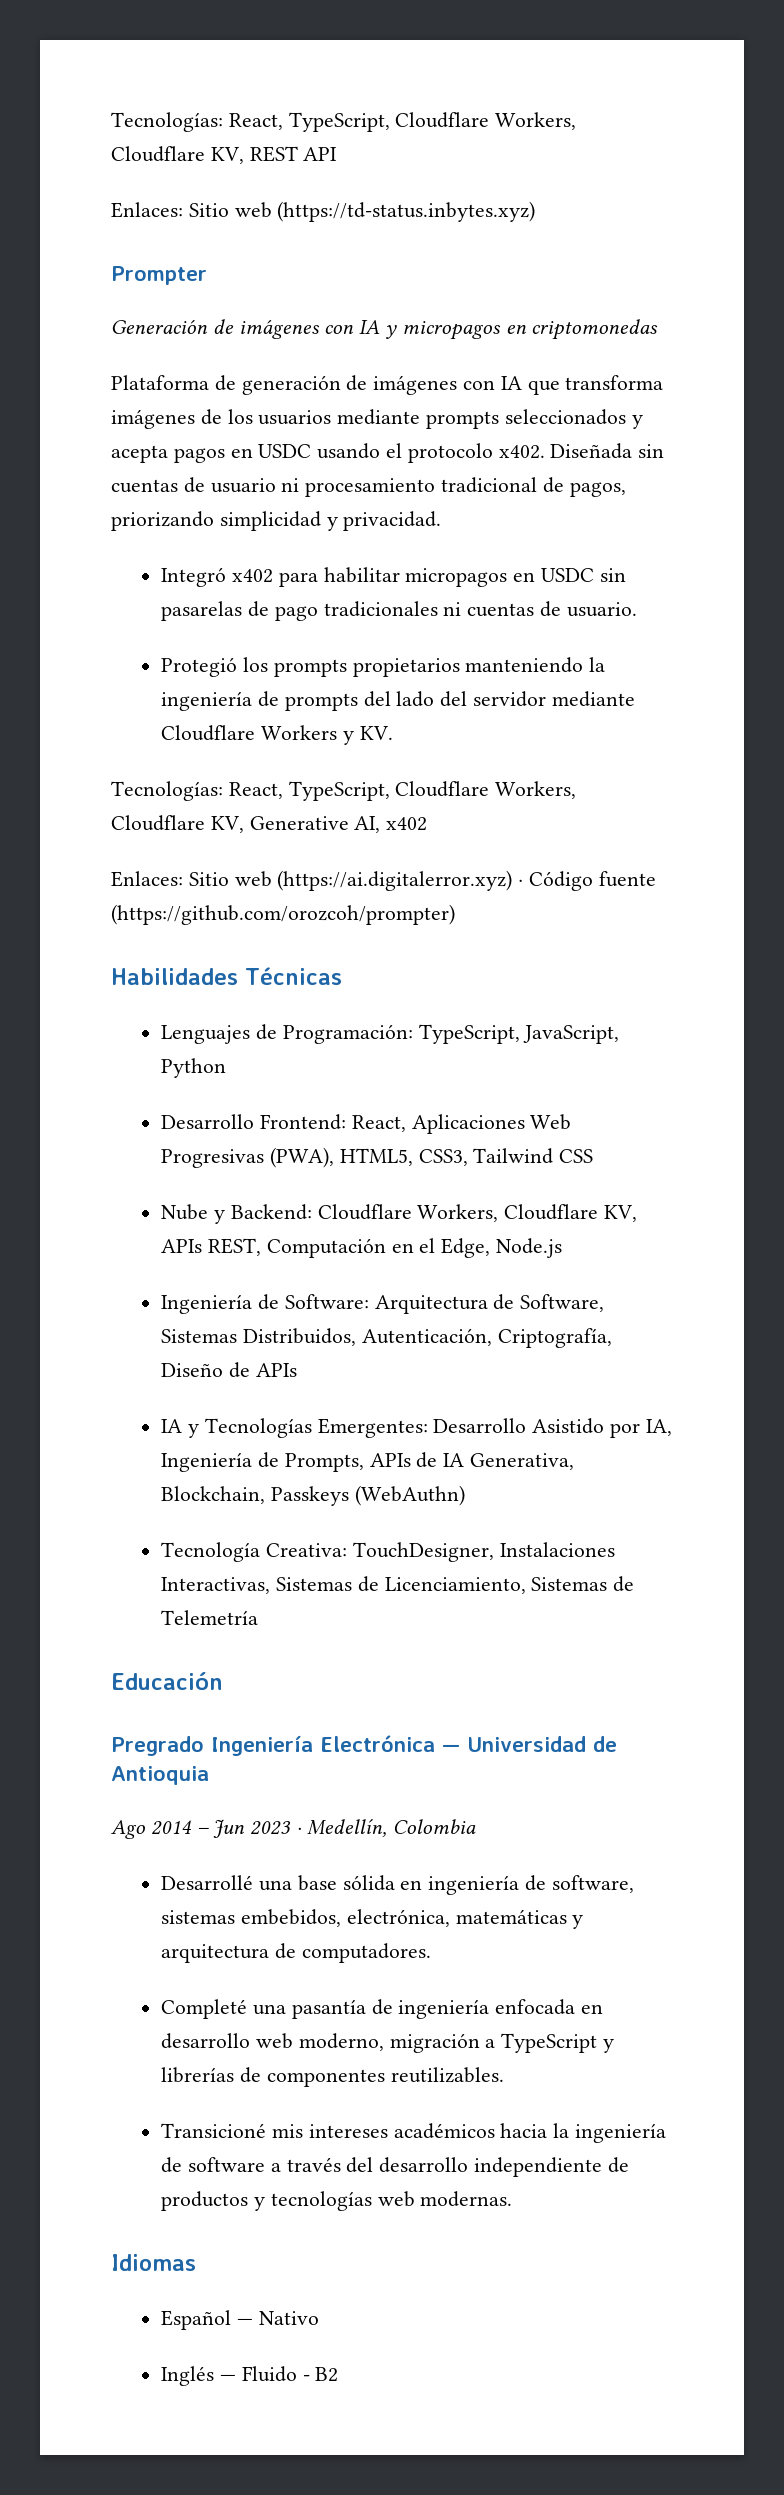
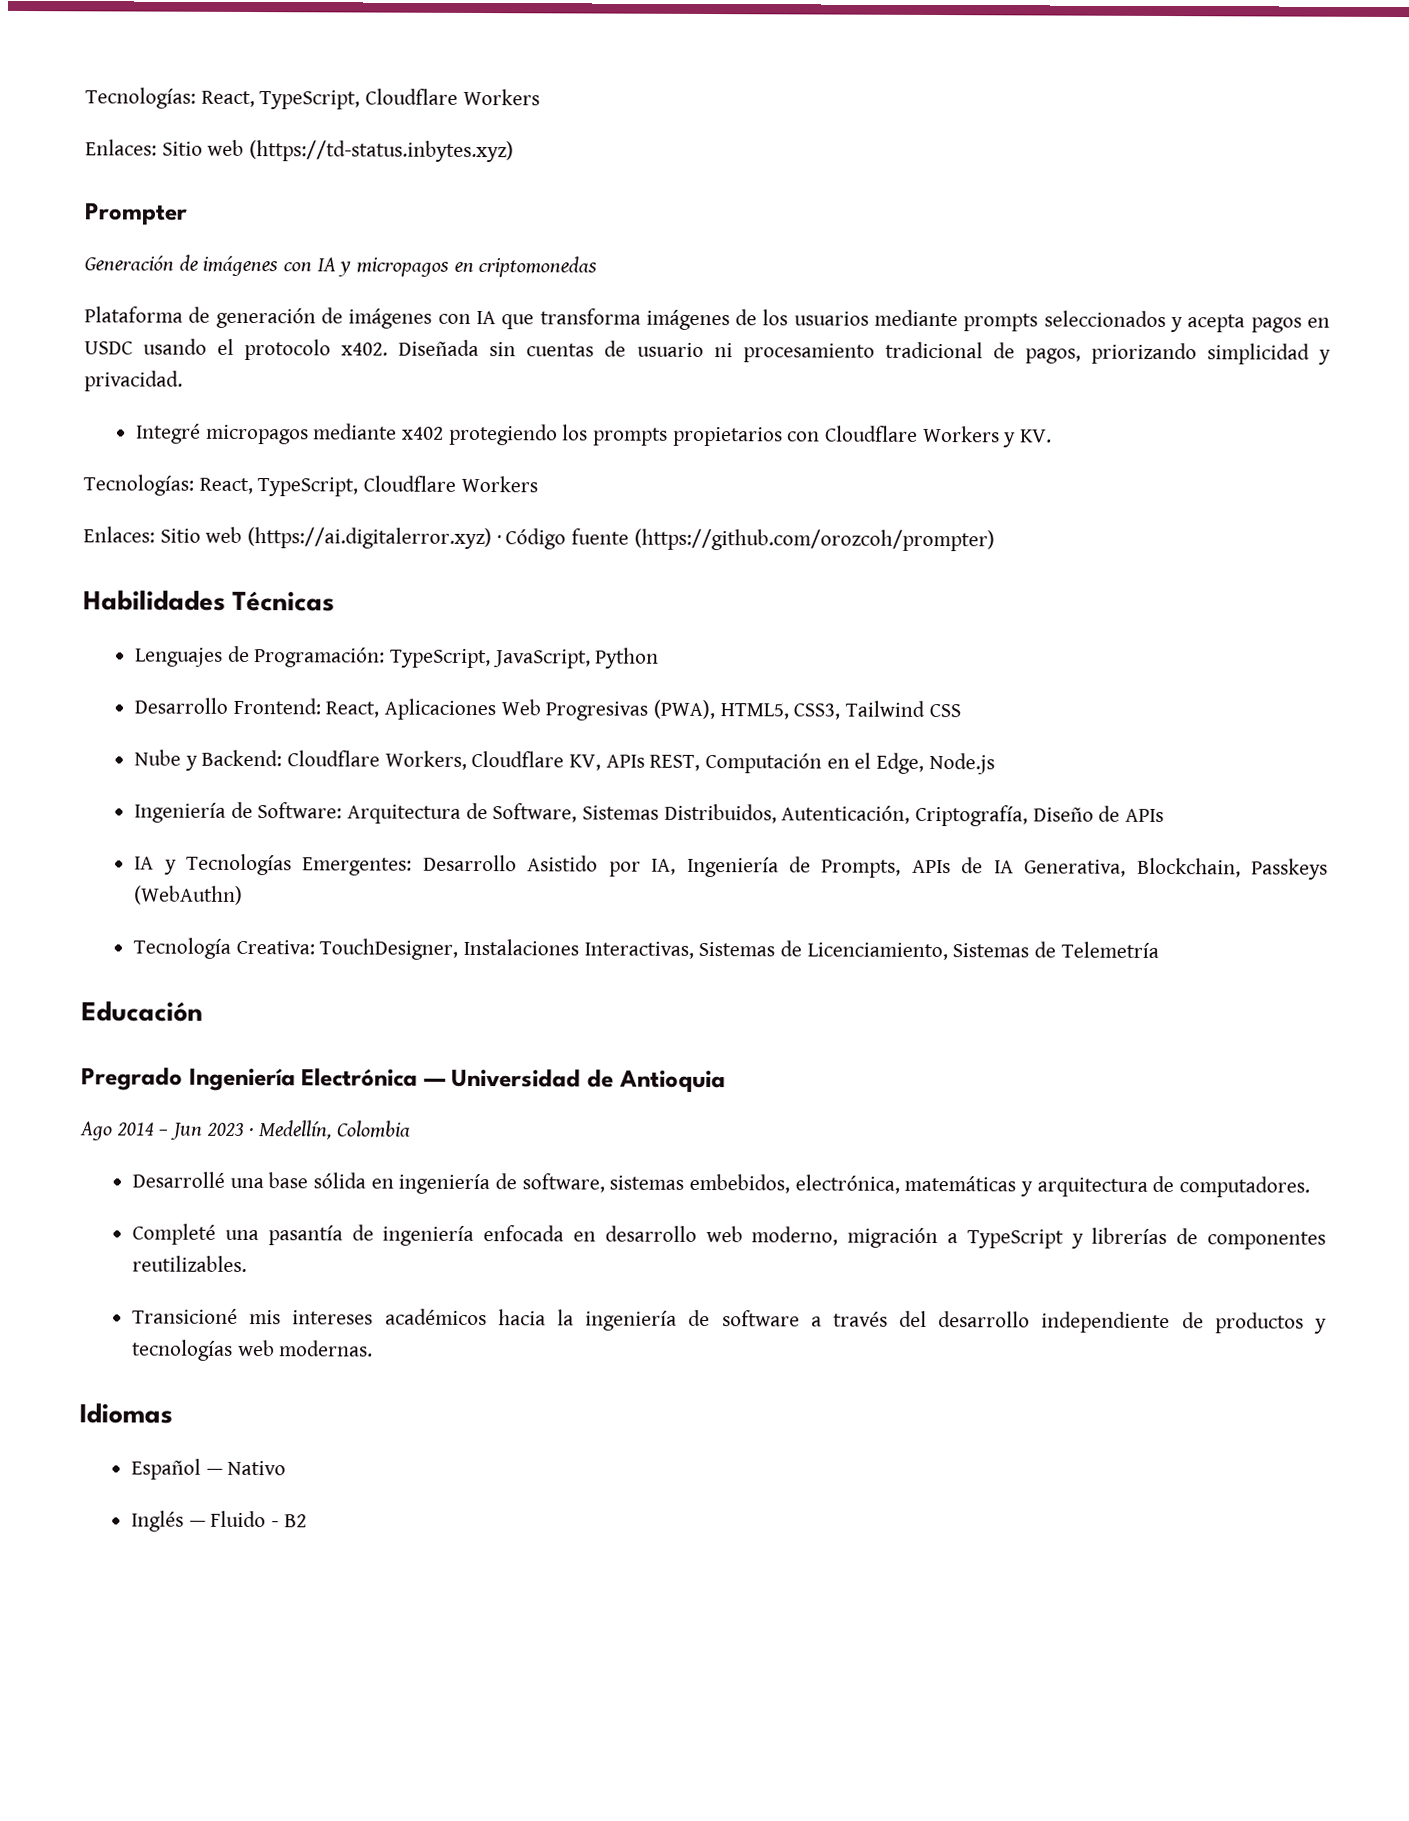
[111,112,577,132] [111,146,338,164] Tecnologías: React, TypeScript, Cloudflare Workers, Cloudflare KV, REST API -> [85,87,540,110] Tecnologías: React, TypeScript, Cloudflare Workers
[161,567,626,587] [161,601,637,621] [161,657,606,677] [161,691,635,711] Integró x402 para habilitar micropagos en USDC sin pasarelas de pago tradicionales ni cuentas de usuario. // Protegió los prompts propietarios manteniendo la ingeniería de prompts del lado del servidor mediante -> [136,423,821,447] Integré micropagos mediante x402 protegiendo los prompts propietarios con
[495,781,577,799] [111,815,428,833] Workers, Cloudflare KV, Generative AI, x402 -> [460,475,538,493] Workers

